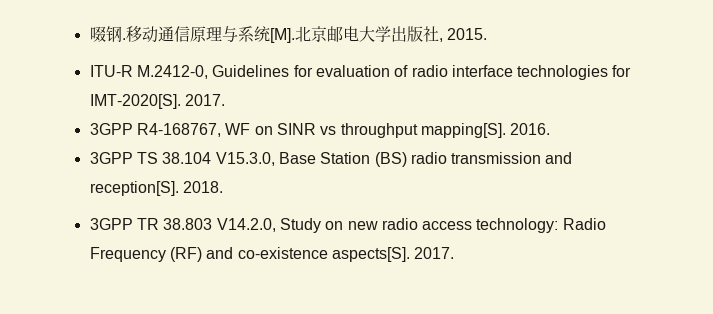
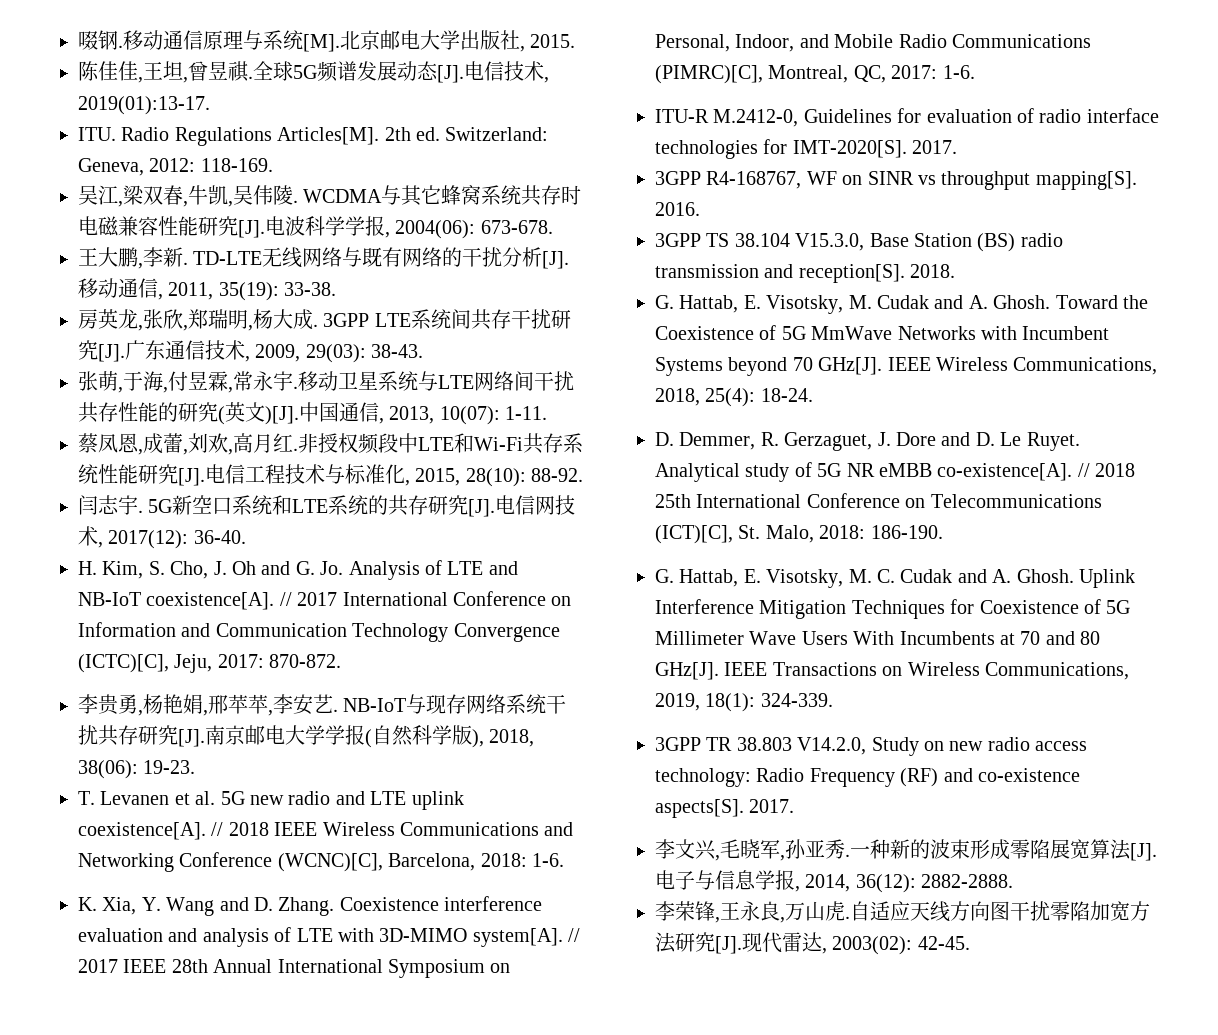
(487, 34) none -> [78,61,549,83] [78,96,210,115] [78,127,549,146] [78,158,273,176] [78,185,582,207] [78,216,553,239] [78,247,570,269] [78,278,337,301] [78,309,571,331] [78,340,424,363] [78,371,574,393] [78,402,548,425] [78,433,583,455] [78,464,584,487] [78,495,576,517] [78,526,246,549] [78,560,518,580] [78,591,572,610] [78,622,560,642] [78,654,342,673] [78,694,567,716] [78,725,535,748] [78,760,196,779] [78,791,464,810] [78,822,574,840] [78,852,564,872] [78,896,543,916] [78,927,581,947] [78,959,511,978] [655,34,1091,52] [655,65,975,84] // 陈佳佳,王坦,曾昱祺.全球5G频谱发展动态[J].电信技术, 2019(01):13-17. // ITU. Radio Regulations Articles[M]. 2th ed. Switzerland: Geneva, 2012: 118-169. // 吴江,梁双春,牛凯,吴伟陵. WCDMA与其它蜂窝系统共存时电磁兼容性能研究[J].电波科学学报, 2004(06): 673-678. // 王大鹏,李新. TD-LTE无线网络与既有网络的干扰分析[J].移动通信, 2011, 35(19): 33-38. // 房英龙,张欣,郑瑞明,杨大成. 3GPP LTE系统间共存干扰研究[J].广东通信技术, 2009, 29(03): 38-43. // 张萌,于海,付昱霖,常永宇.移动卫星系统与LTE网络间干扰共存性能的研究(英文)[J].中国通信, 2013, 10(07): 1-11. // 蔡凤恩,成蕾,刘欢,高月红.非授权频段中LTE和Wi-Fi共存系统性能研究[J].电信工程技术与标准化, 2015, 28(10): 88-92. // 闫志宇. 5G新空口系统和LTE系统的共存研究[J].电信网技术, 2017(12): 36-40. // H. Kim, S. Cho, J. Oh and G. Jo. Analysis of LTE and NB-IoT coexistence[A]. // 2017 International Conference on Information and Communication Technology Convergence (ICTC)[C], Jeju, 2017: 870-872. // 李贵勇,杨艳娟,邢苹苹,李安艺. NB-IoT与现存网络系统干扰共存研究[J].南京邮电大学学报(自然科学版), 2018, 38(06): 19-23. // T. Levanen et al. 5G new radio and LTE uplink coexistence[A]. // 2018 IEEE Wireless Communications and Networking Conference (WCNC)[C], Barcelona, 2018: 1-6. // K. Xia, Y. Wang and D. Zhang. Coexistence interference evaluation and analysis of LTE with 3D-MIMO system[A]. // 2017 IEEE 28th Annual International Symposium on Personal, Indoor, and Mobile Radio Communications (PIMRC)[C], Montreal, QC, 2017: 1-6.
(223, 187) none -> [655,295,1148,314] [655,325,1110,340] [655,357,1158,376] [655,388,813,407] [655,432,1080,451] [655,462,1136,482] [655,493,1102,508] [655,525,943,544] [655,569,1135,588] [655,599,1131,619] [655,631,1101,645] [655,662,1129,680] [655,693,833,712] // G. Hattab, E. Visotsky, M. Cudak and A. Ghosh. Toward the Coexistence of 5G MmWave Networks with Incumbent Systems beyond 70 GHz[J]. IEEE Wireless Communications, 2018, 25(4): 18-24. // D. Demmer, R. Gerzaguet, J. Dore and D. Le Ruyet. Analytical study of 5G NR eMBB co-existence[A]. // 2018 25th International Conference on Telecommunications (ICT)[C], St. Malo, 2018: 186-190. // G. Hattab, E. Visotsky, M. C. Cudak and A. Ghosh. Uplink Interference Mitigation Techniques for Coexistence of 5G Millimeter Wave Users With Incumbents at 70 and 80 GHz[J]. IEEE Transactions on Wireless Communications, 2019, 18(1): 324-339.
(455, 253) none -> [655,839,1157,861] [655,870,1014,893] [655,901,1150,923] [655,932,970,955] // 李文兴,毛晓军,孙亚秀.一种新的波束形成零陷展宽算法[J].电子与信息学报, 2014, 36(12): 2882-2888. // 李荣锋,王永良,万山虎.自适应天线方向图干扰零陷加宽方法研究[J].现代雷达, 2003(02): 42-45.

